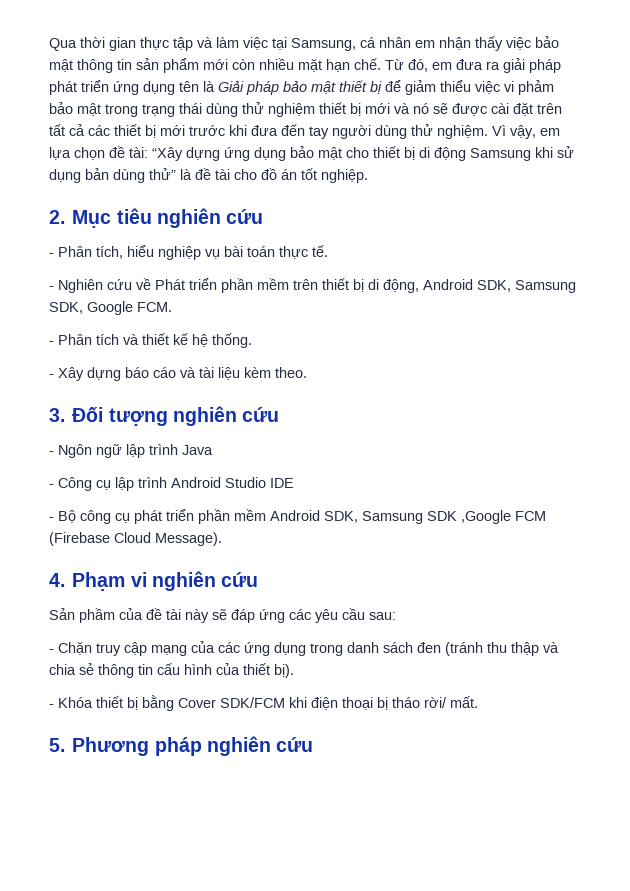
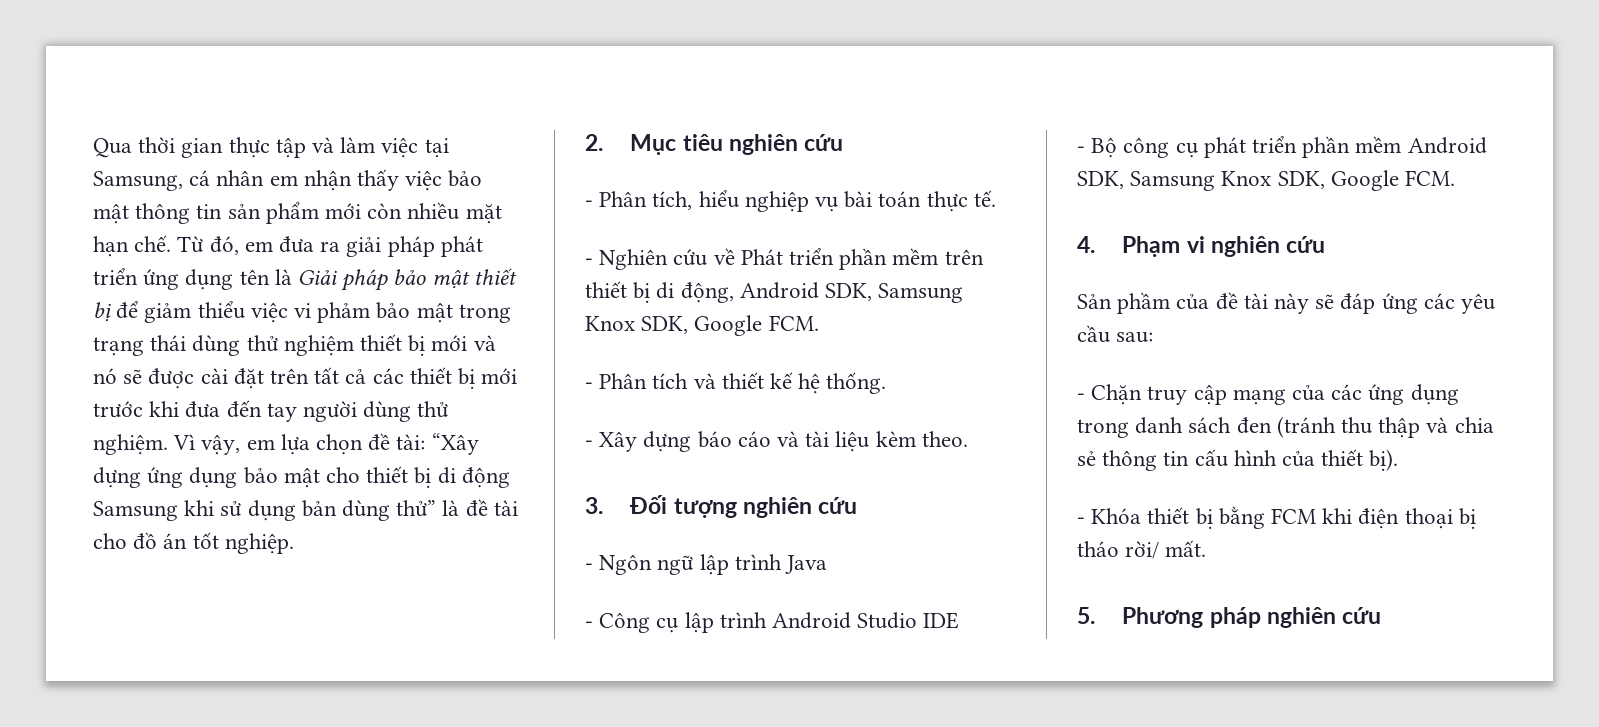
(576, 286) none -> [585,316,635,331] Knox
[427,510,546,524] [49,532,222,546] SDK ,Google FCM (Firebase Cloud Message). -> [1221,170,1456,191] Knox SDK, Google FCM.
[178,697,285,708] Cover SDK/FCM -> [1271,508,1317,524] FCM

